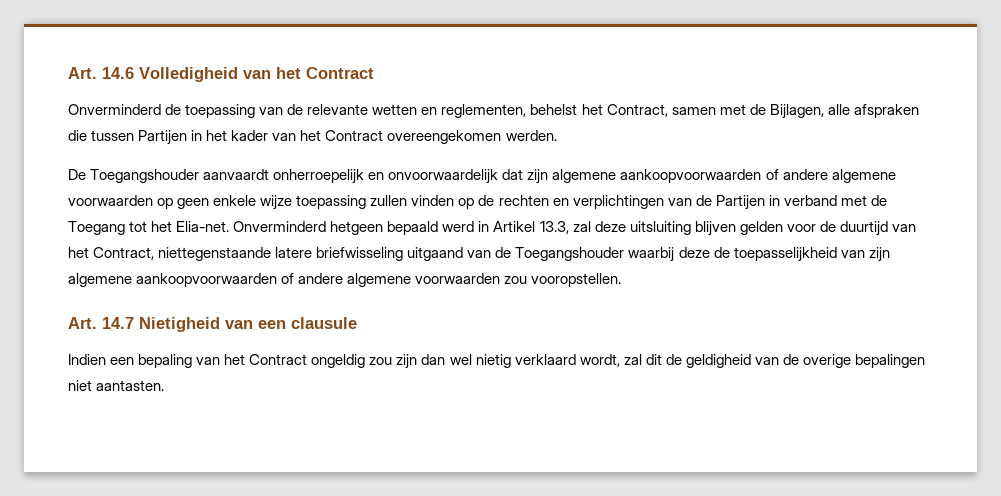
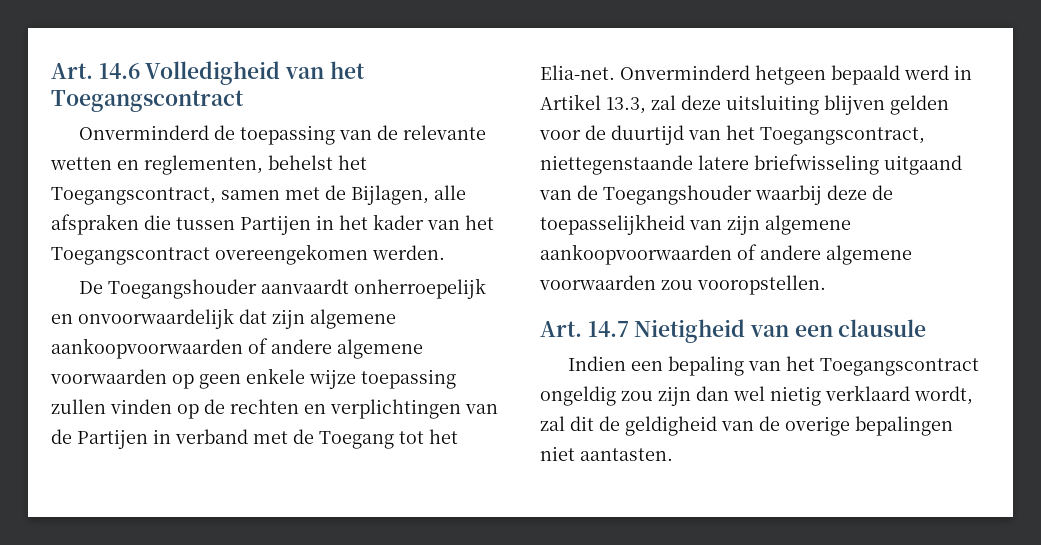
[306,67,374,79] Contract -> [51,90,244,112] Toegangscontract
[606,104,668,117] Contract, -> [51,187,216,205] Toegangscontract,
[325,130,384,141] Contract -> [51,247,210,265] Toegangscontract
[93,247,155,260] Contract, -> [760,127,925,145] Toegangscontract,
[249,354,308,365] Contract -> [820,358,980,376] Toegangscontract

